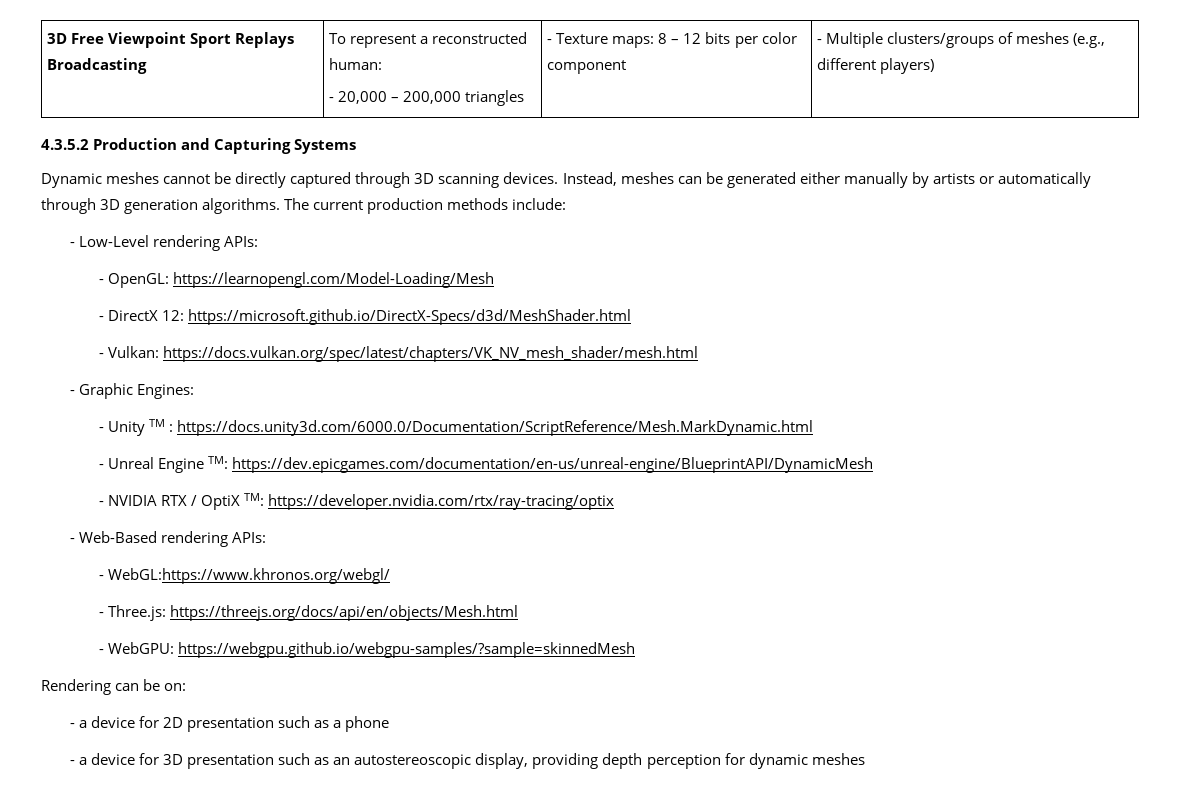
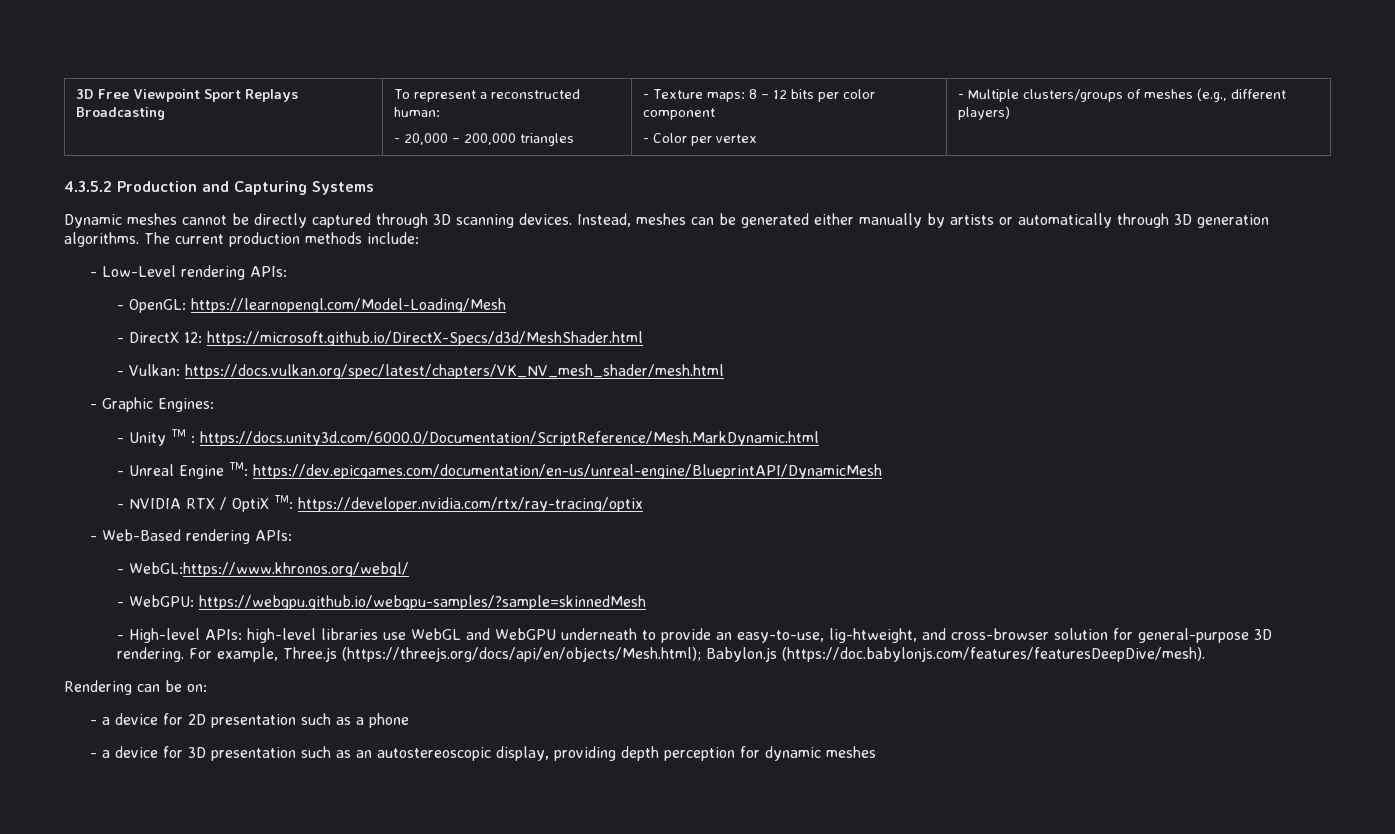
(627, 67) none -> [643,133,758,146] // - Color per vertex
[107,605,518,621] [98,642,635,658] Three.js: https://threejs.org/docs/api/en/objects/Mesh.html // - WebGPU: https://webgpu.github.io/webgpu-samples/?sample=skinnedMesh -> [128,595,646,610] [116,628,1272,643] [116,647,1205,662] WebGPU: https://webgpu.github.io/webgpu-samples/?sample=skinnedMesh // - High-level APIs: high-level libraries use WebGL and WebGPU underneath to provide an easy-to-use, lig-htweight, and cross-browser solution for general-purpose 3D rendering. For example, Three.js (https://threejs.org/docs/api/en/objects/Mesh.html); Babylon.js (https://doc.babylonjs.com/features/featuresDeepDive/mesh).

